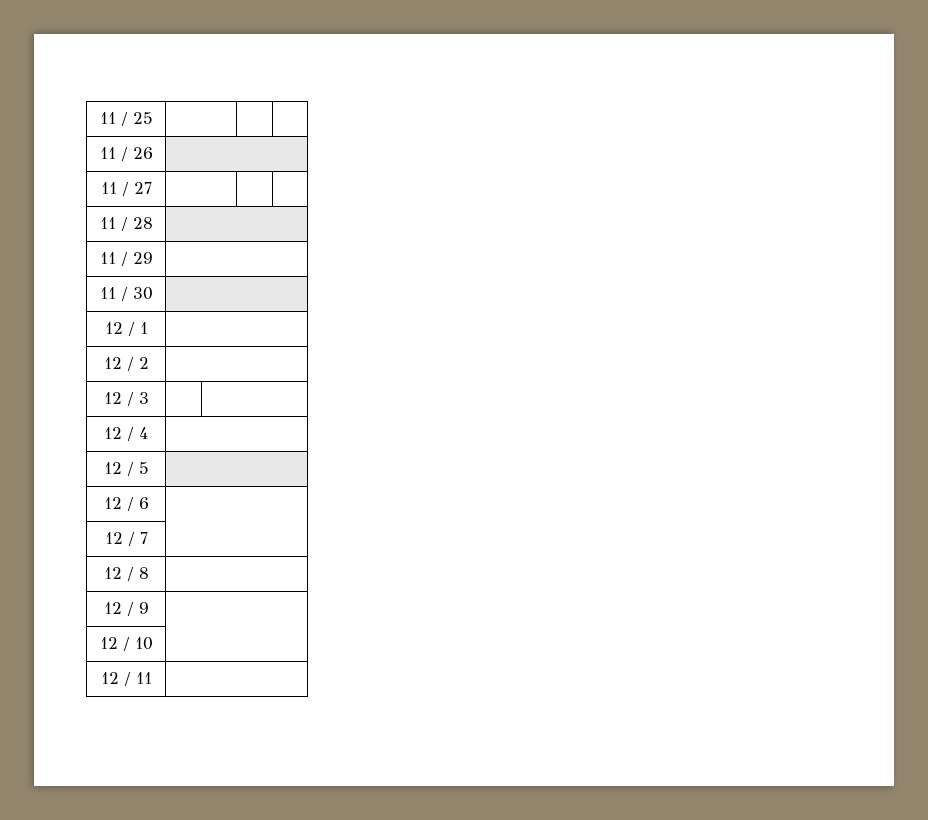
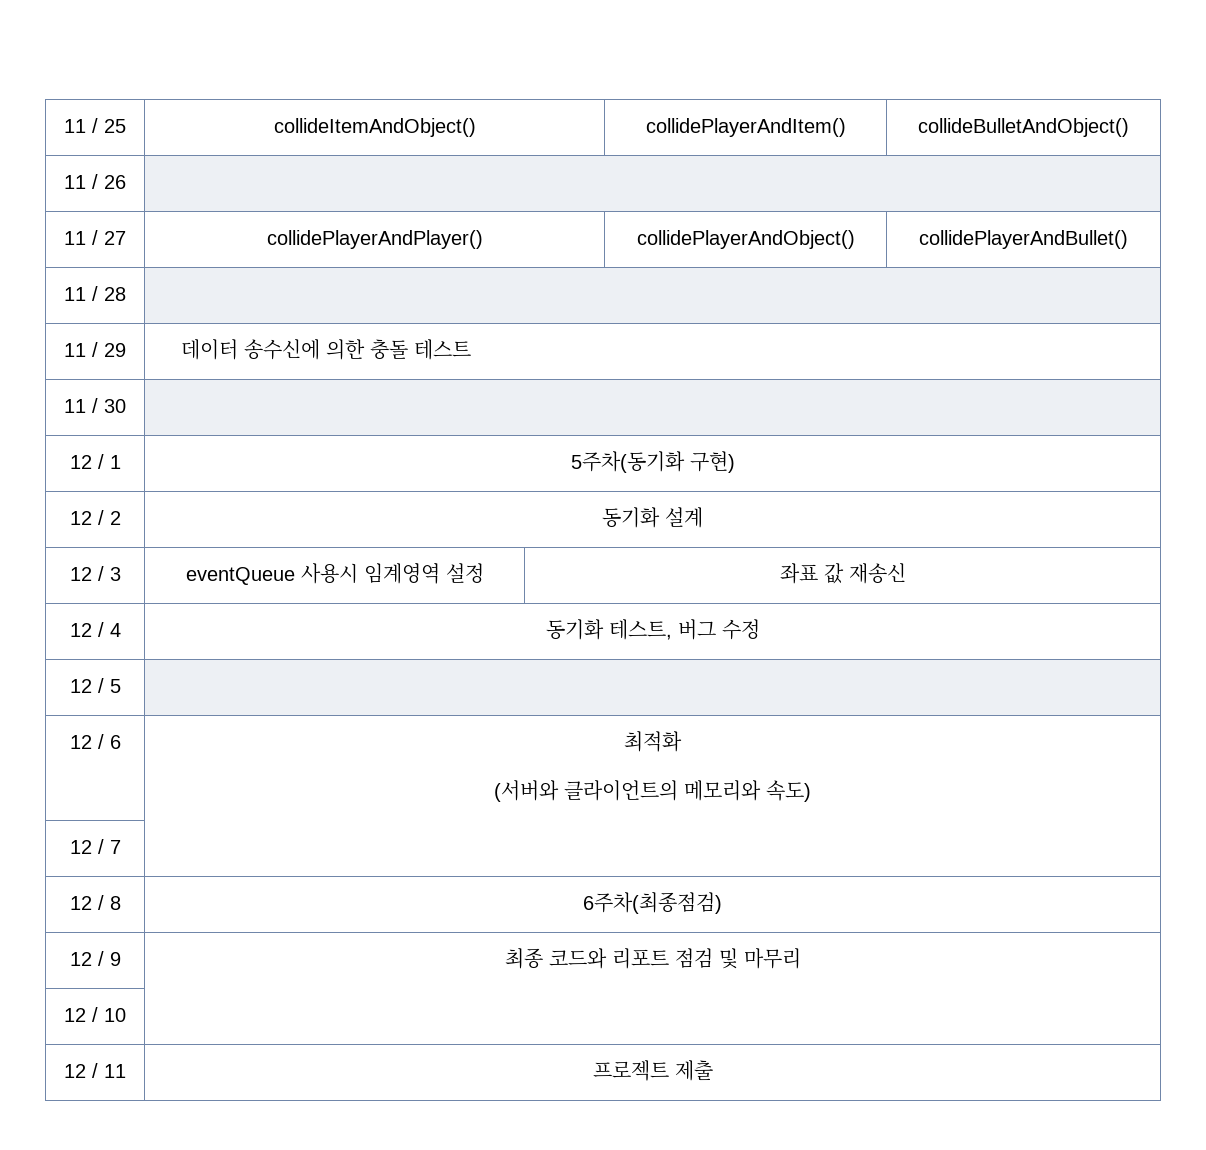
(153, 118) | | -> [273,118,476,137] [645,118,846,137] [918,118,1129,137] collideItemAndObject() | collidePlayerAndItem() | collideBulletAndObject()
(152, 188) | | -> [266,230,483,249] [636,230,855,249] [919,230,1128,249] collidePlayerAndPlayer() | collidePlayerAndObject() | collidePlayerAndBullet()
(153, 258) none -> [180,339,471,360] 데이터 송수신에 의한 충돌 테스트
(148, 328) none -> [570,451,735,473] 5주차(동기화 구현)
(149, 363) none -> [602,507,703,528] 동기화 설계
(149, 398) | -> [185,563,484,585] [779,563,906,584] eventQueue 사용시 임계영역 설정 | 좌표 값 재송신
(148, 433) none -> [545,619,760,640] 동기화 테스트, 버그 수정
(149, 503) none -> [624,731,682,752] [494,780,811,802] 최적화 // (서버와 클라이언트의 메모리와 속도)
(149, 573) none -> [583,892,722,914] 6주차(최종점검)
(149, 608) none -> [504,948,801,969] 최종 코드와 리포트 점검 및 마무리
(152, 678) none -> [592,1060,713,1081] 프로젝트 제출

